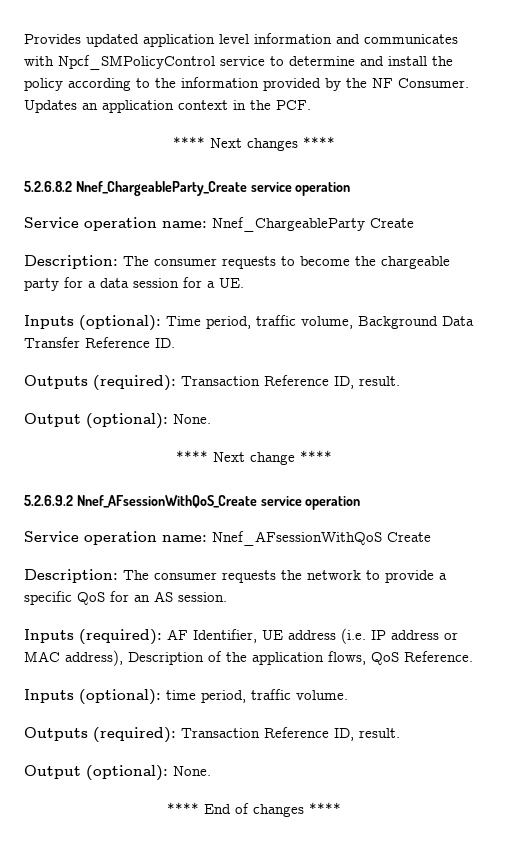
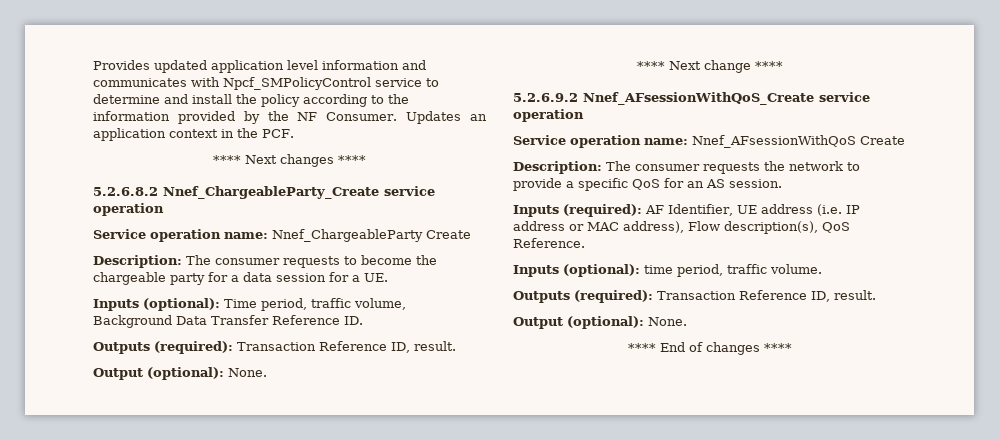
[128,651,366,665] Description of the application flows, -> [688,221,818,234] Flow description(s),

